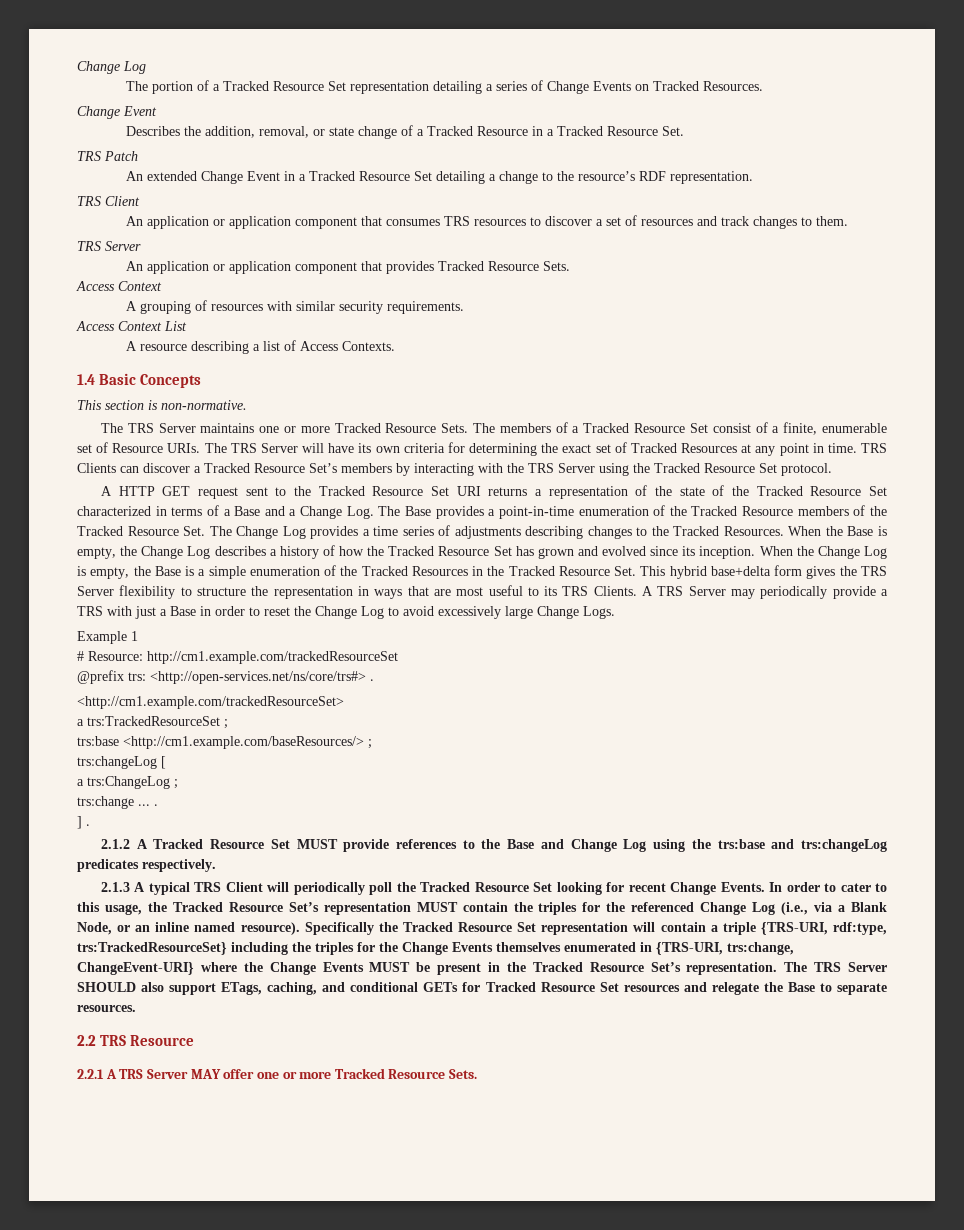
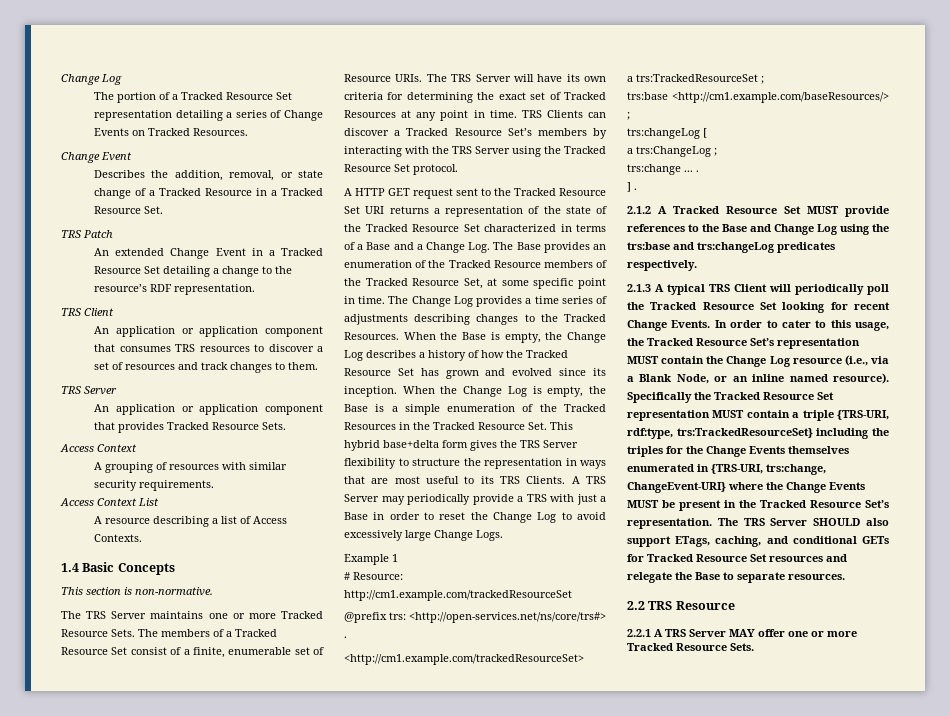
[488,506,574,519] a point-in-time -> [593,244,606,250] an
[183,526,206,536] Set. -> [463,278,606,289] [344,296,386,304] Set, at some specific point in time.
[538,902,776,915] triples for the referenced Change Log -> [726,356,842,367] Change Log resource
[633,922,656,932] will -> [712,410,745,418] MUST

